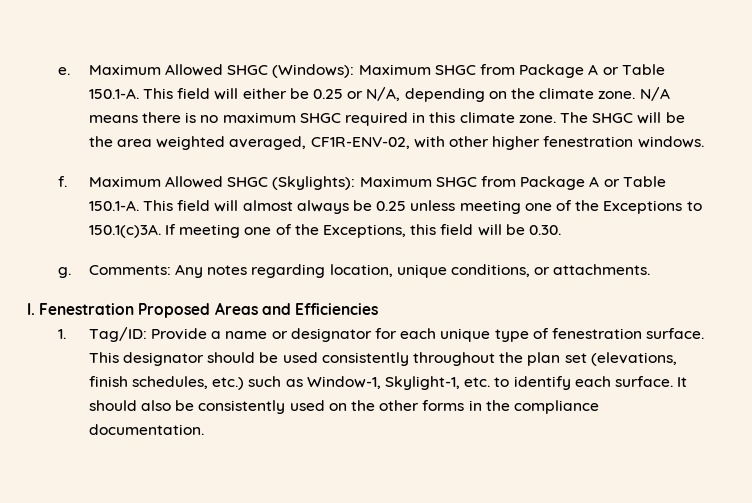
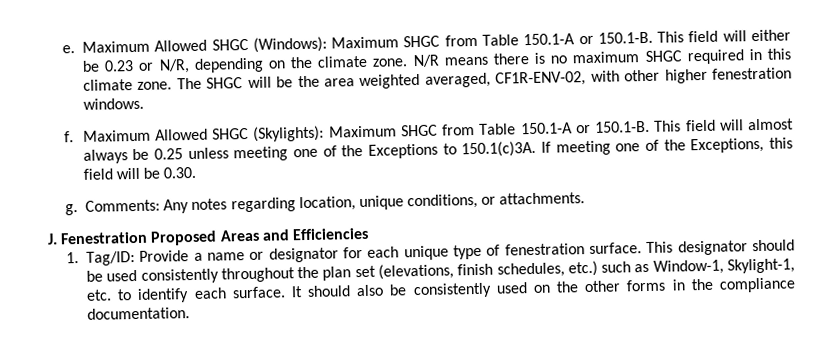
[519,64,665,78] [88,88,139,99] Package A or Table 150.1-A. -> [481,31,653,46] Table 150.1-A or 150.1-B.
[313,87,401,101] 0.25 or N/A, -> [104,59,190,74] 0.23 or N/R,
[639,87,670,101] N/A -> [412,54,440,68] N/R
[520,176,666,190] [88,200,139,211] Package A or Table 150.1-A. -> [479,120,650,135] Table 150.1-A or 150.1-B.
[27,303,35,315] I. -> [47,233,58,245] J.

